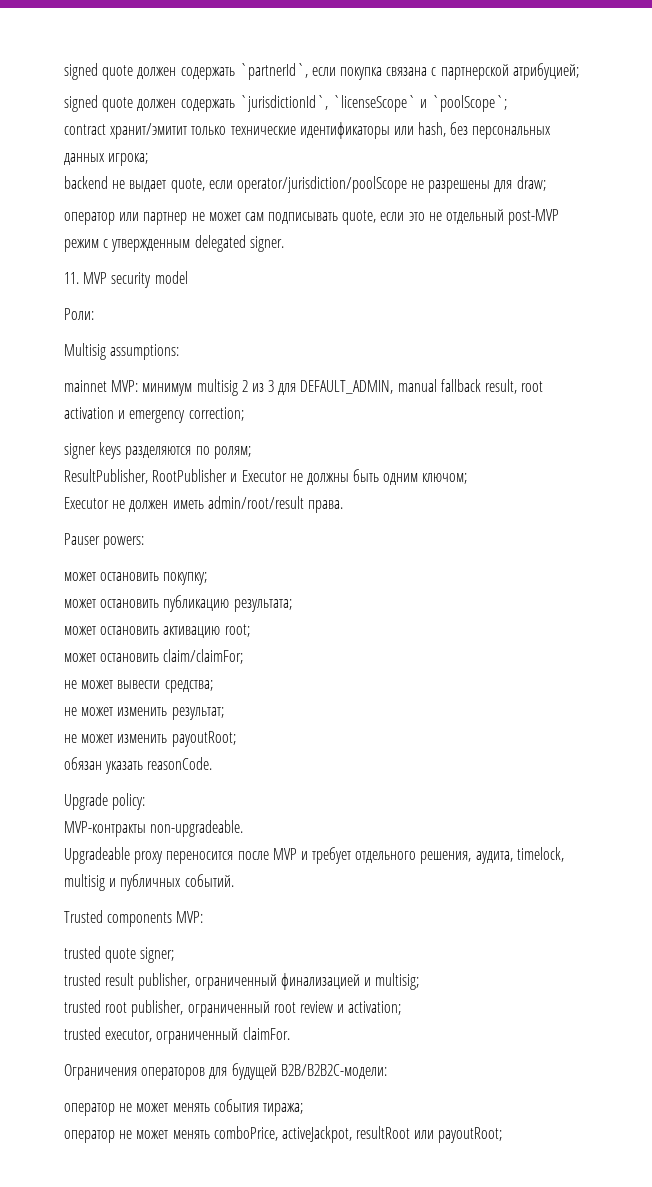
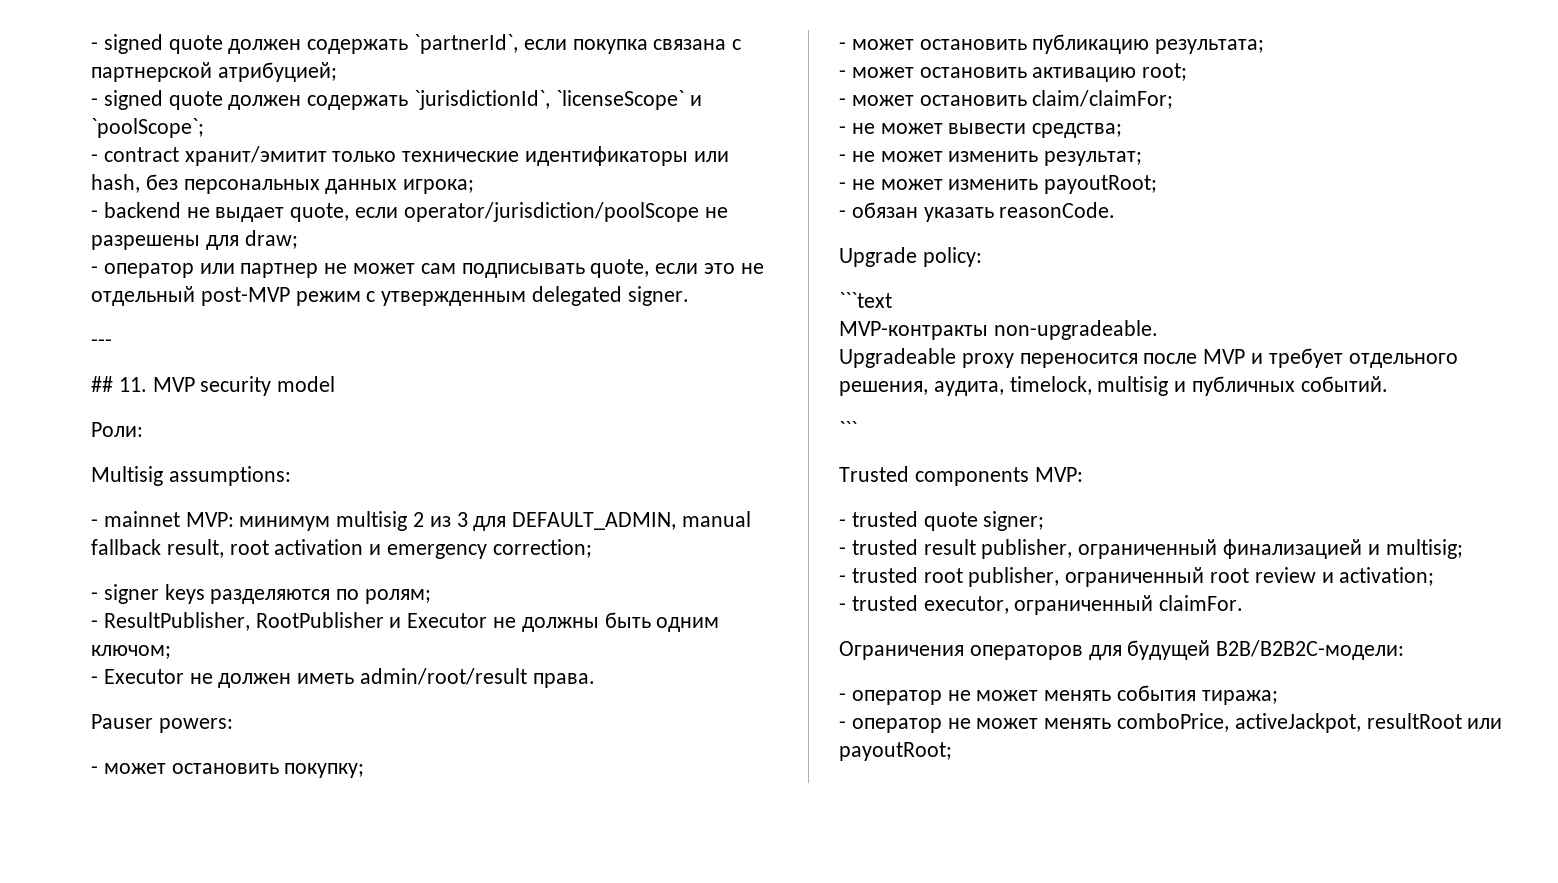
(64, 71) none -> [91,42,98,50] -
(579, 71) none -> [91,98,98,106] -
(508, 103) none -> [91,154,98,162] -
(149, 159) none -> [91,210,98,218] -
(546, 183) none -> [91,266,98,274] -
(284, 244) none -> [91,339,112,347] [91,376,113,392] --- // ##
(180, 352) none -> [91,519,98,527] -
(244, 414) none -> [91,592,98,600] -
(251, 452) none -> [91,620,98,628] -
(468, 478) none -> [91,676,98,684] -
(145, 542) none -> [91,766,98,774] -
(208, 578) none -> [839,42,846,50] -
(292, 605) none -> [839,70,846,78] -
(250, 630) none -> [839,98,846,106] -
(244, 656) none -> [839,126,846,134] -
(213, 686) none -> [839,154,846,162] -
(224, 713) none -> [839,182,846,190] -
(236, 739) none -> [839,210,846,218] -
(146, 801) none -> [839,292,892,308] // ```text
(234, 880) none -> [839,421,857,437] // ```
(204, 917) none -> [839,519,846,527] -
(175, 955) none -> [839,547,846,555] -
(420, 981) none -> [839,575,846,583] -
(402, 1008) none -> [839,603,846,611] -
(387, 1071) none -> [839,693,846,701] -
(303, 1109) none -> [839,721,846,729] -

